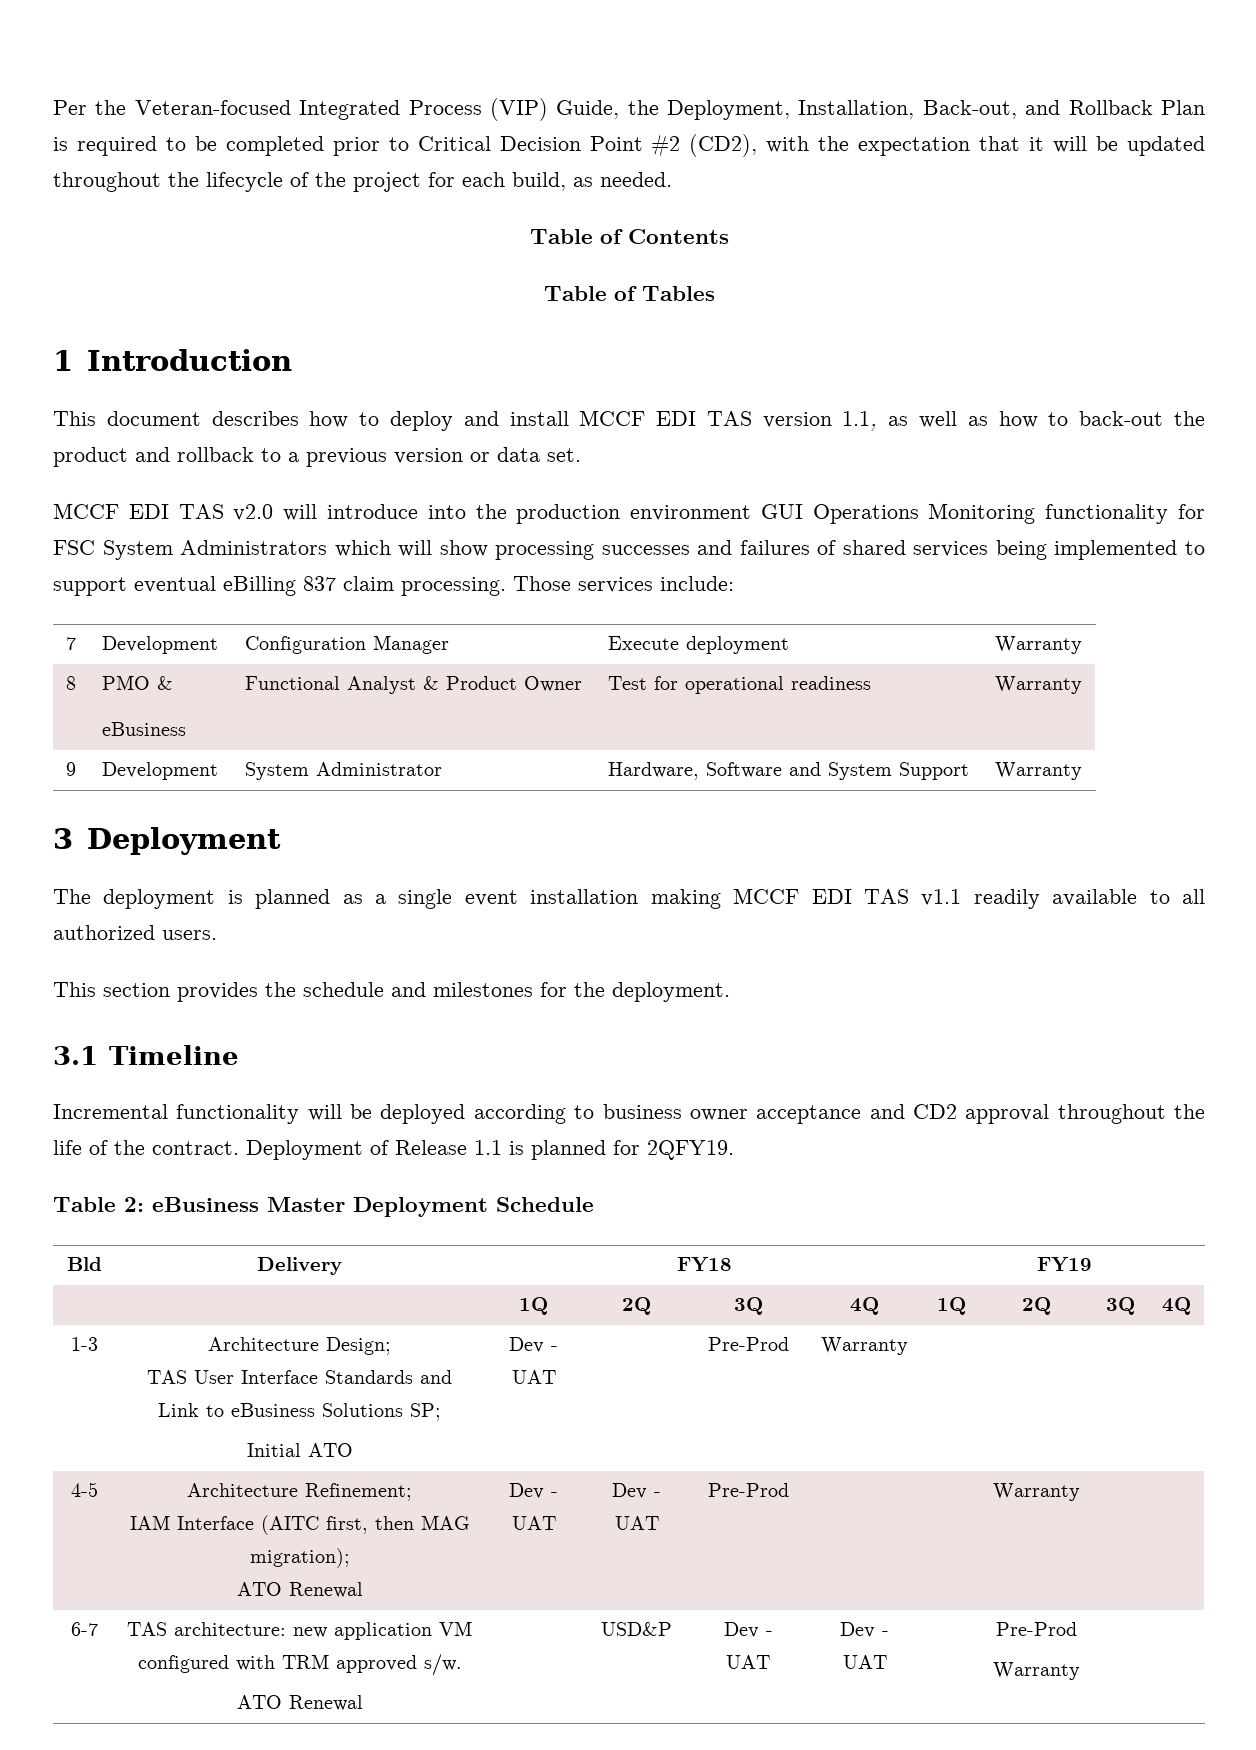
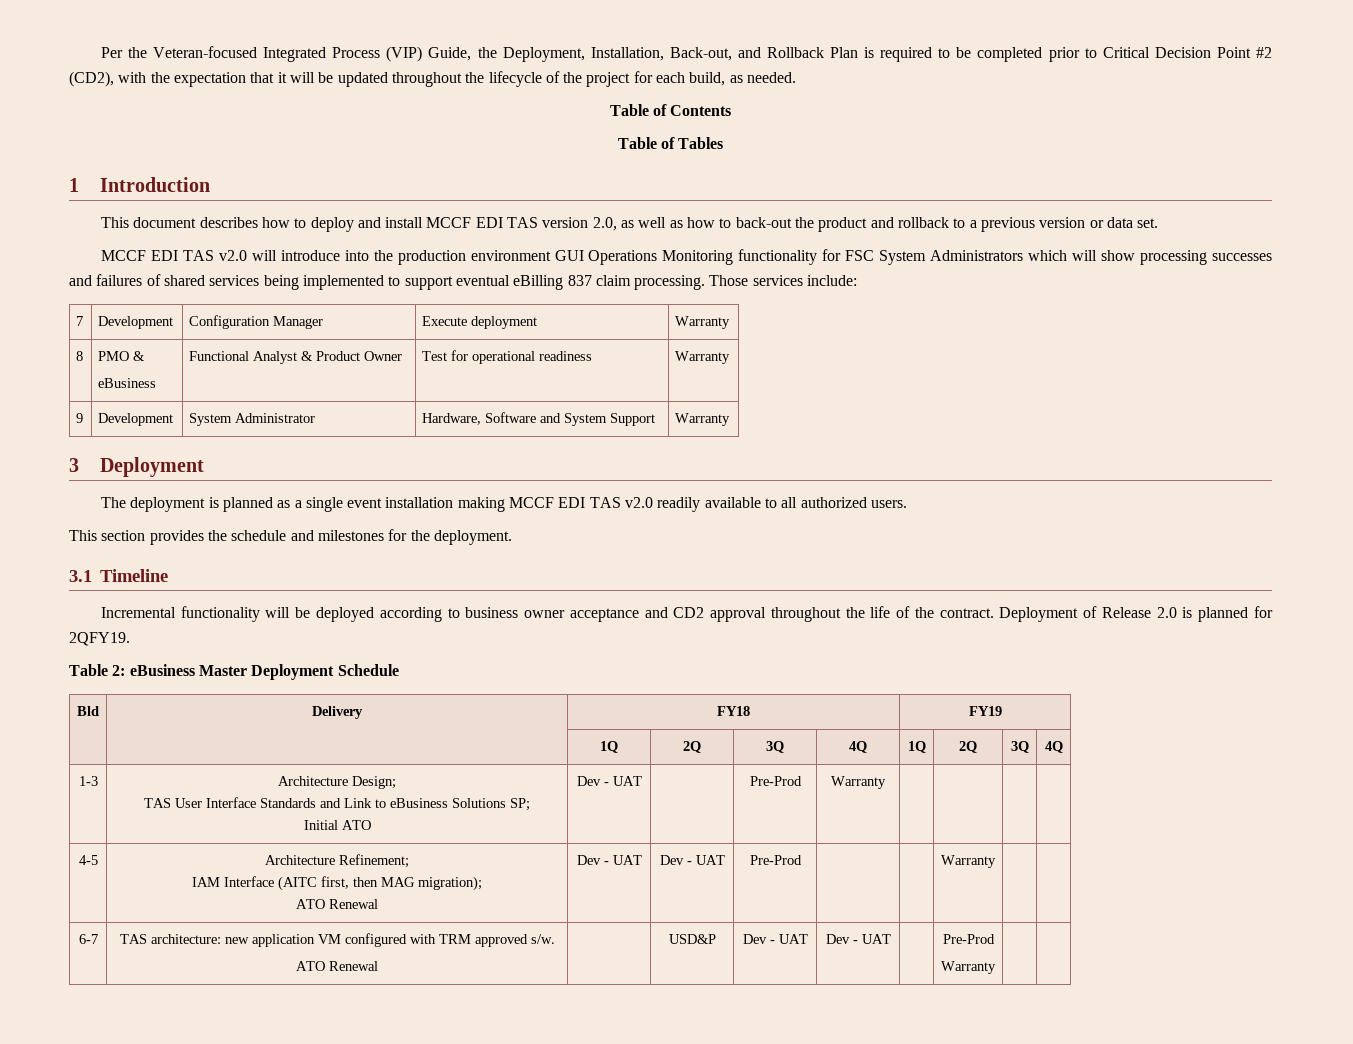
[842,411,878,431] 1.1, -> [592,217,617,231] 2.0,
[921,889,962,906] v1.1 -> [625,497,654,508] v2.0
[474,1140,502,1155] 1.1 -> [1156,607,1177,618] 2.0

